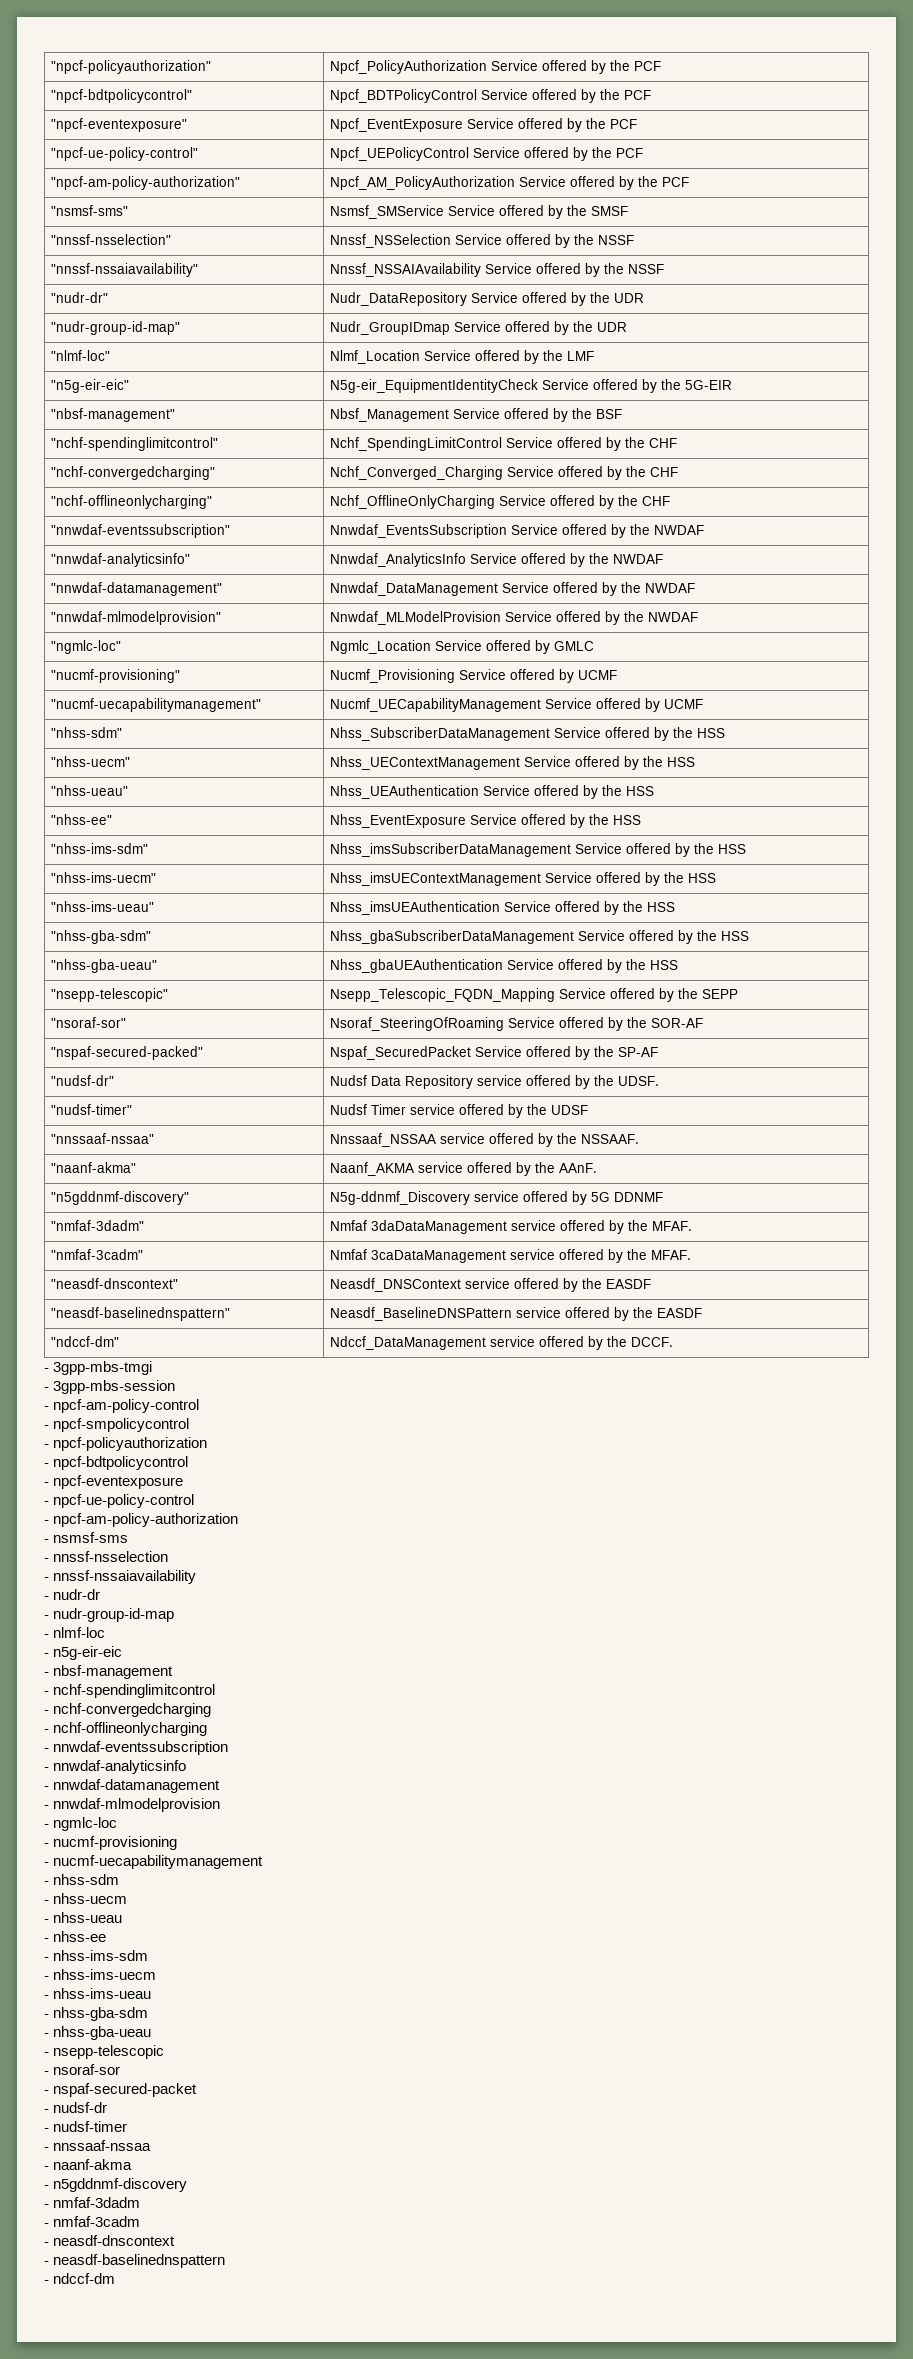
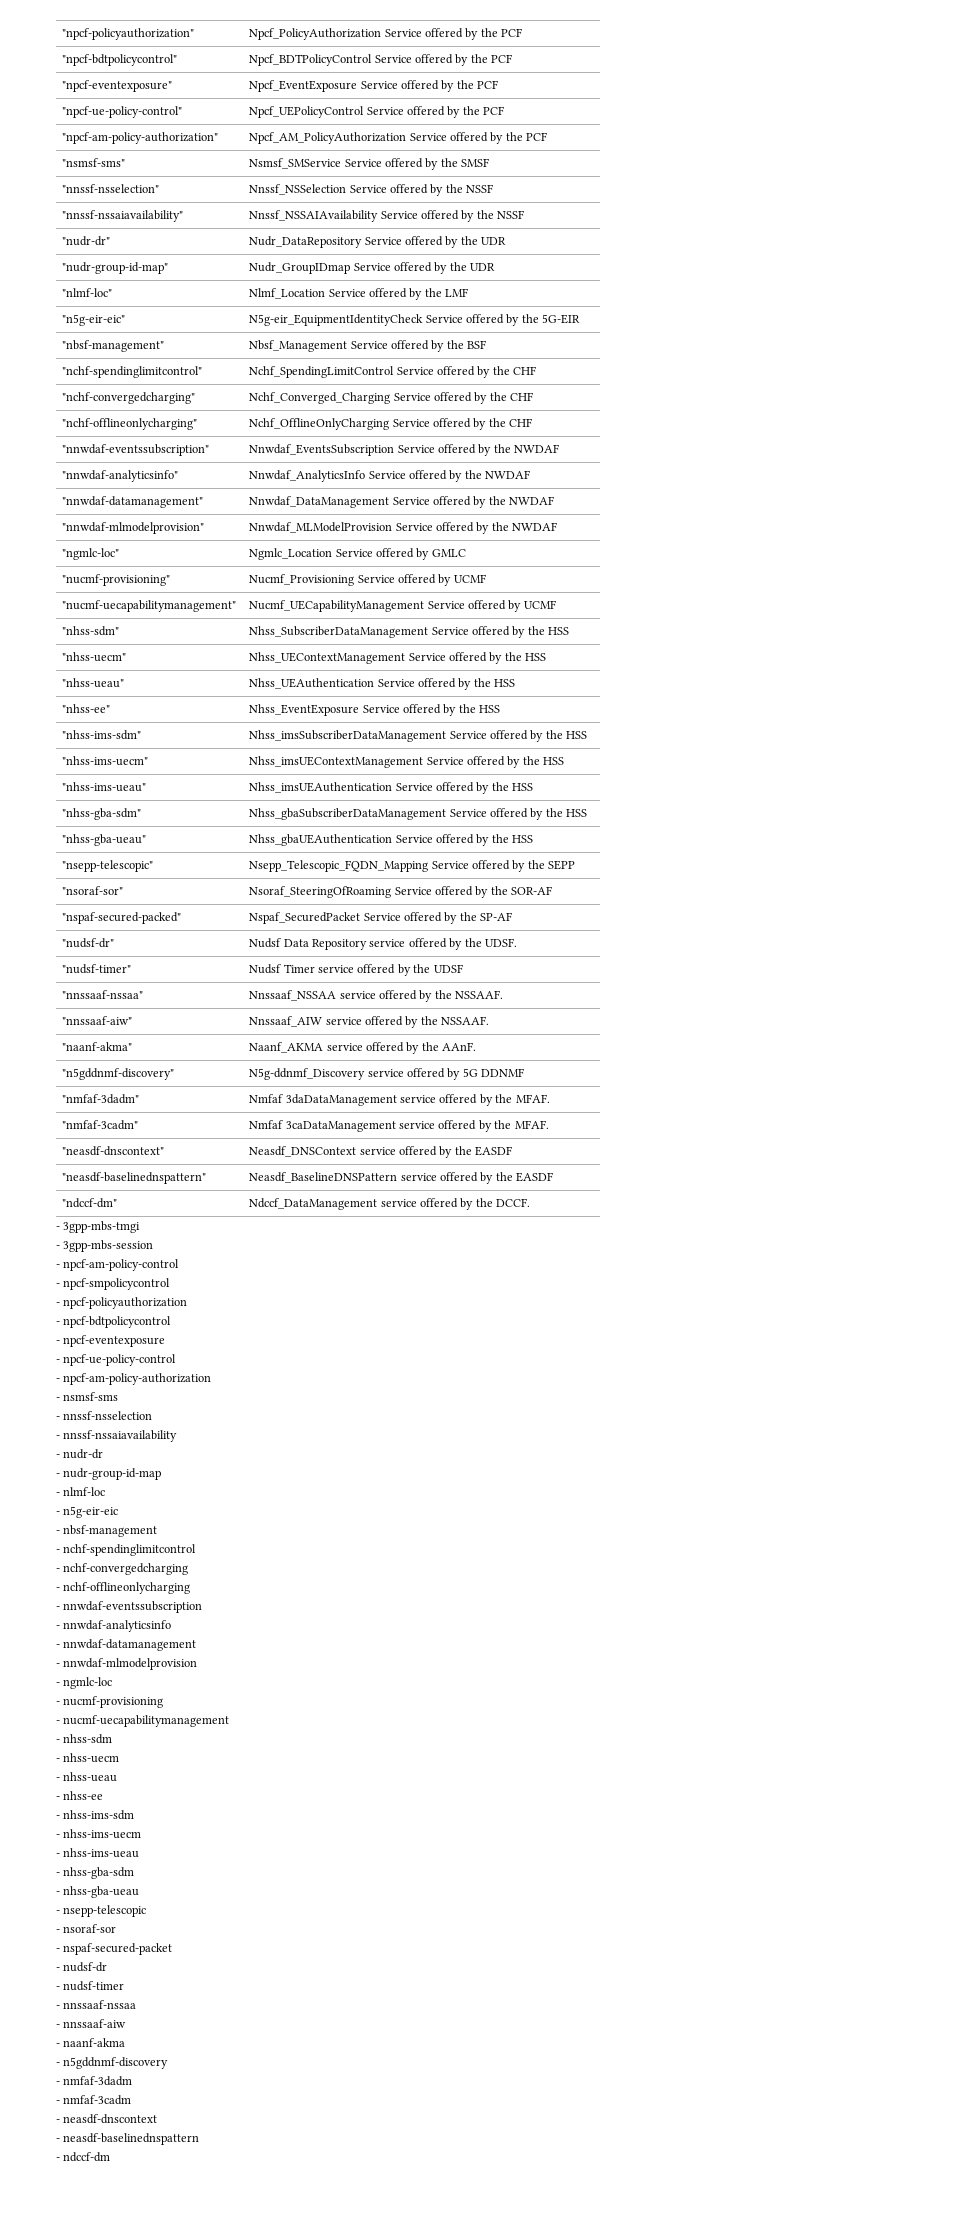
(640, 1139) none -> [62,1016,133,1025] [249,1016,490,1028] // "nnssaaf-aiw" | Nnssaaf_AIW service offered by the NSSAAF.
(152, 2145) none -> [56,2019,127,2028] // - nnssaaf-aiw

